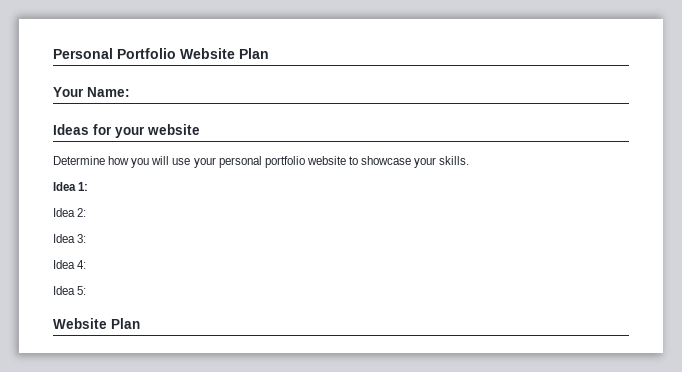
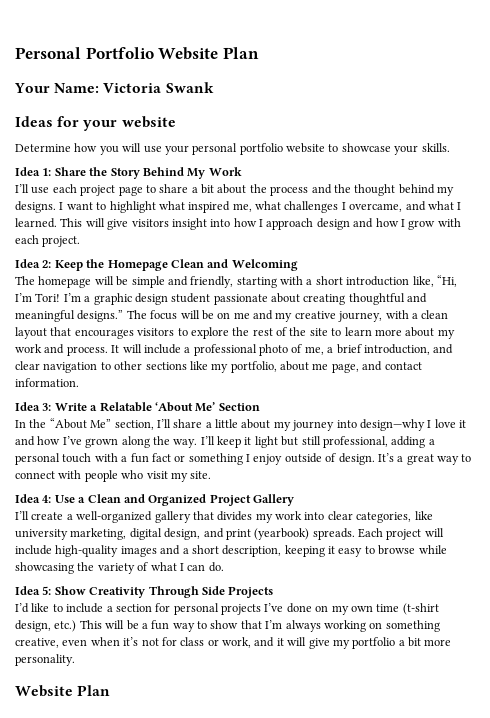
(130, 92) none -> [103,82,214,93] Victoria Swank
[53,208,87,217] [53,234,87,243] [53,260,87,269] [53,286,87,295] // Idea 2: // Idea 3: // Idea 4: // Idea 5: -> [54,167,242,179] [15,184,454,196] [15,201,462,213] [15,218,461,230] [15,235,81,247] [15,259,298,271] [15,275,457,288] [15,293,428,305] [15,310,449,322] [15,327,455,339] [15,344,454,356] [15,361,422,373] [15,378,79,387] [15,402,260,412] [15,418,466,431] [15,436,435,448] [15,453,472,465] [15,470,212,482] [15,494,294,506] [15,511,433,523] [15,528,444,540] [15,545,447,557] [15,562,224,574] [15,586,274,598] [15,603,439,615] [15,620,440,632] [15,637,452,649] [15,654,75,666] Share the Story Behind My Work // I’ll use each project page to share a bit about the process and the thought behind my designs. I want to highlight what inspired me, what challenges I overcame, and what I learned. This will give visitors insight into how I approach design and how I grow with each project. // Idea 2: Keep the Homepage Clean and Welcoming // The homepage will be simple and friendly, starting with a short introduction like, “Hi, I’m Tori! I’m a graphic design student passionate about creating thoughtful and meaningful designs.” The focus will be on me and my creative journey, with a clean layout that encourages visitors to explore the rest of the site to learn more about my work and process. It will include a professional photo of me, a brief introduction, and clear navigation to other sections like my portfolio, about me page, and contact information. // Idea 3: Write a Relatable ‘About Me’ Section // In the “About Me” section, I’ll share a little about my journey into design—why I love it and how I’ve grown along the way. I’ll keep it light but still professional, adding a personal touch with a fun fact or something I enjoy outside of design. It’s a great way to connect with people who visit my site. // Idea 4: Use a Clean and Organized Project Gallery // I’ll create a well-organized gallery that divides my work into clear categories, like university marketing, digital design, and print (yearbook) spreads. Each project will include high-quality images and a short description, keeping it easy to browse while showcasing the variety of what I can do. // Idea 5: Show Creativity Through Side Projects // I’d like to include a section for personal projects I’ve done on my own time (t-shirt design, etc.) This will be a fun way to show that I’m always working on something creative, even when it’s not for class or work, and it will give my portfolio a bit more personality.

